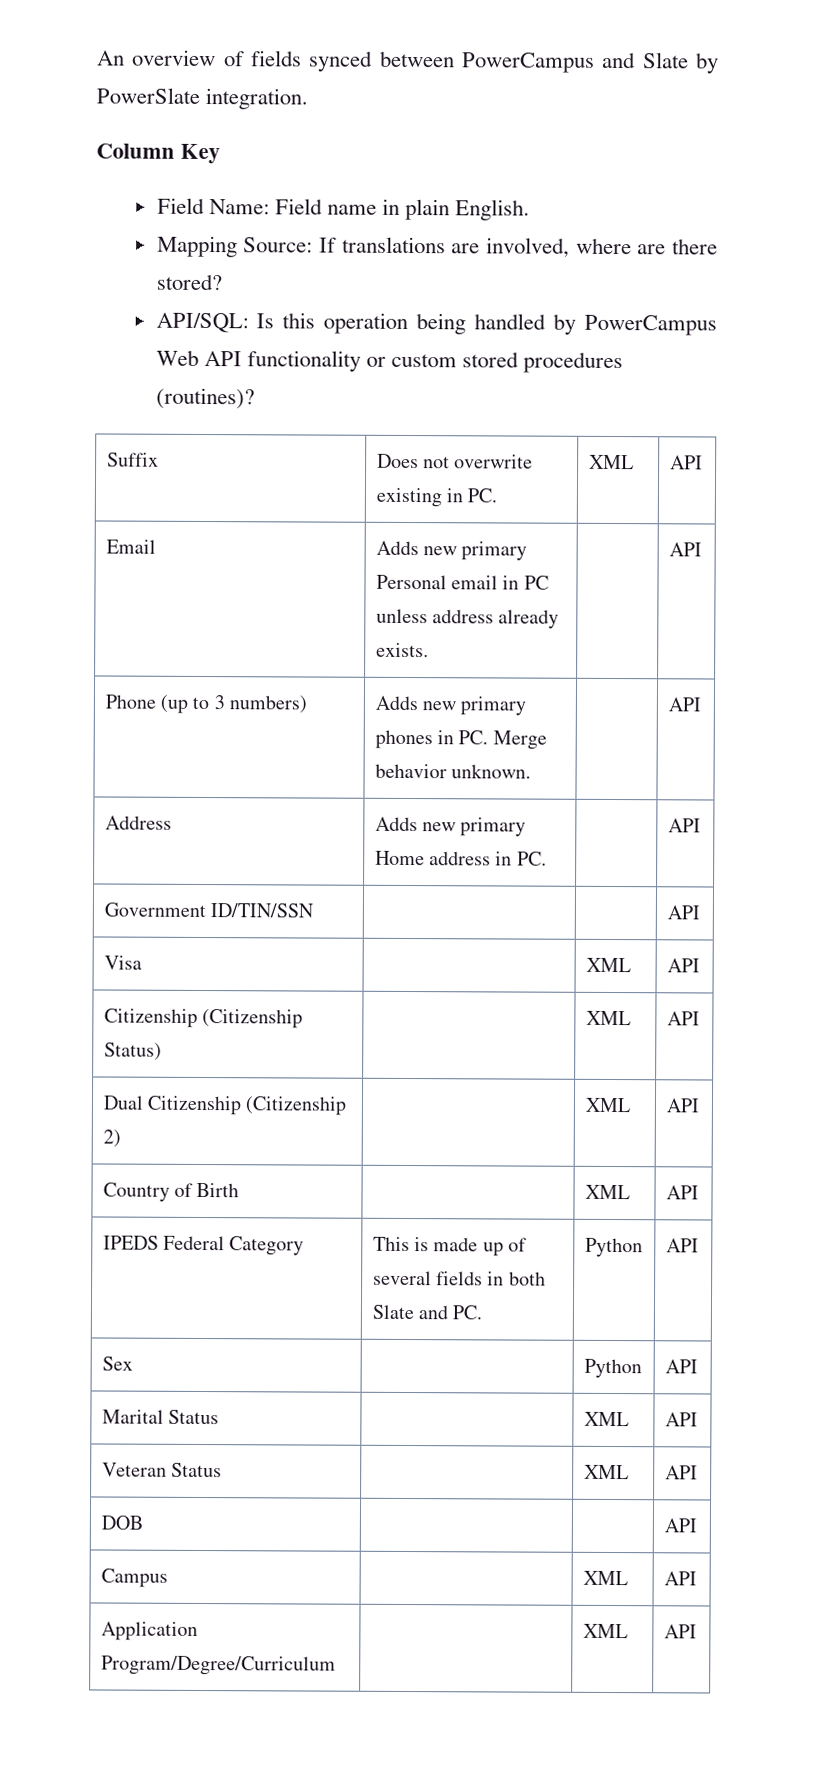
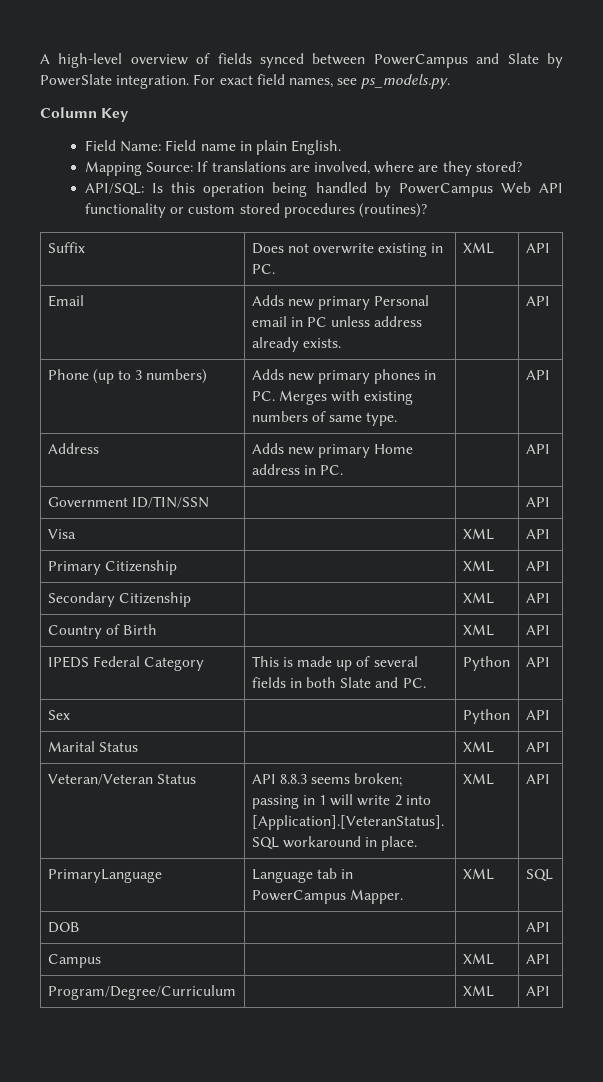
[97,50,125,66] An -> [40,53,123,68] A high-level
(309, 99) none -> [193,74,451,89] For exact field names, see ps_models.py.
[672,238,718,255] there -> [442,161,472,176] they
[492,730,547,750] [374,763,531,779] Merge behavior unknown. -> [278,390,414,405] [251,411,398,426] Merges with existing numbers of same type.
[103,1008,303,1029] [103,1042,162,1061] [585,1010,631,1026] [666,1011,700,1026] [102,1095,347,1116] [102,1129,121,1148] Citizenship (Citizenship Status) | | XML | API // Dual Citizenship (Citizenship 2) -> [47,560,177,575] [462,560,494,572] [525,561,550,571] [47,592,191,607] Primary Citizenship | | XML | API // Secondary Citizenship
[101,1462,222,1478] [583,1464,629,1480] [664,1465,698,1480] Veteran Status | | XML | API -> [47,774,196,785] [251,773,403,787] [251,794,431,809] [251,815,444,830] [251,836,418,851] [462,773,494,785] [525,774,550,784] [47,869,162,883] [251,868,354,883] [251,889,403,904] [462,868,494,880] [525,869,553,882] Veteran/Veteran Status | API 8.8.3 seems broken; passing in 1 will write 2 into [Application].[VeteranStatus]. SQL workaround in place. | XML | API // PrimaryLanguage | Language tab in PowerCampus Mapper. | XML | SQL
[100,1621,198,1641] Application -> (550, 959) none

